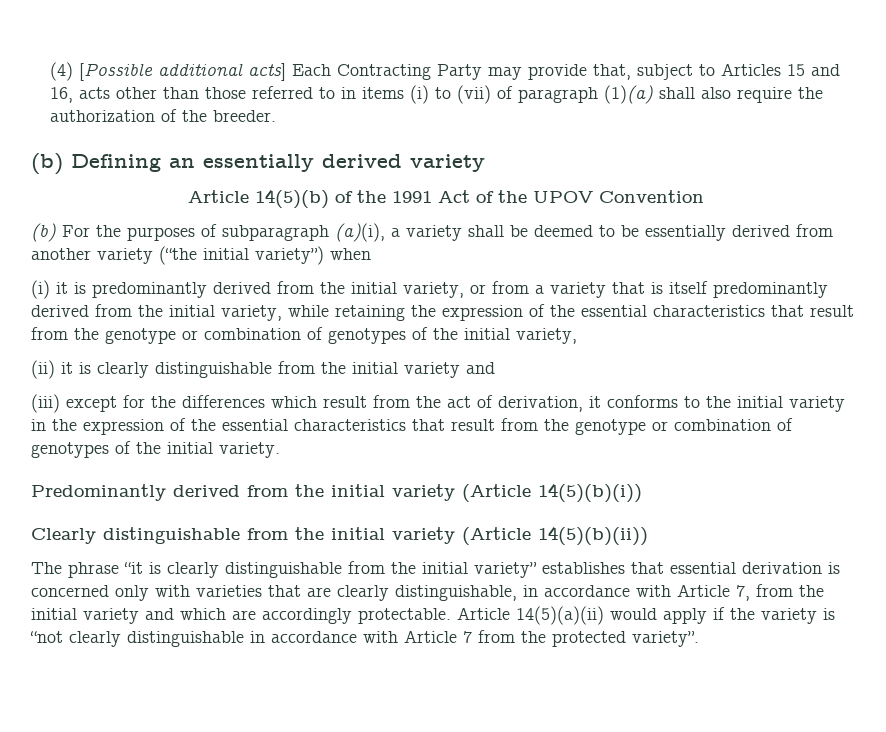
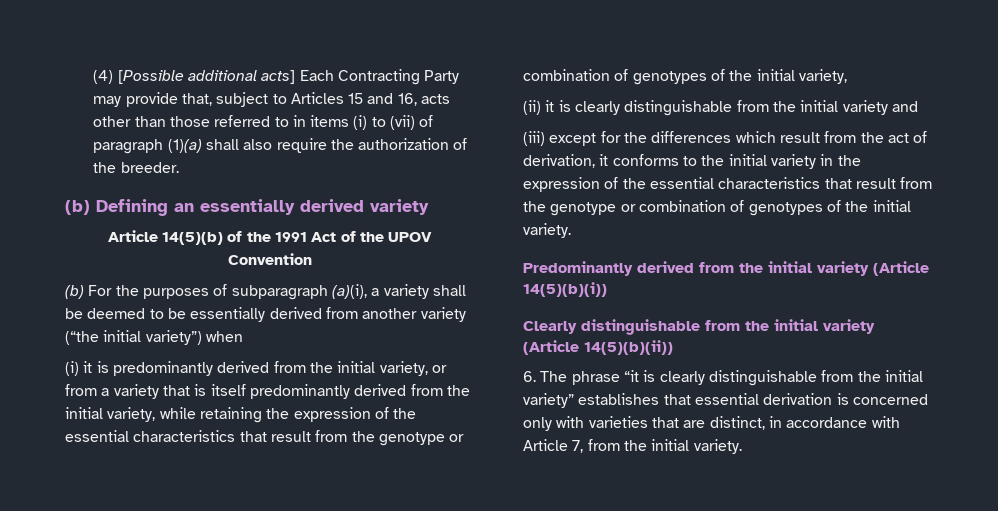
(648, 536) none -> [523,371,536,382] 6.
[337,585,517,601] clearly distinguishable, -> [709,416,765,430] distinct,
[83,606,835,625] [30,630,699,647] variety and which are accordingly protectable. Article 14(5)(a)(ii) would apply if the variety is “not clearly distinguishable in accordance with Article 7 from the protected variety”. -> [693,439,742,454] variety.

